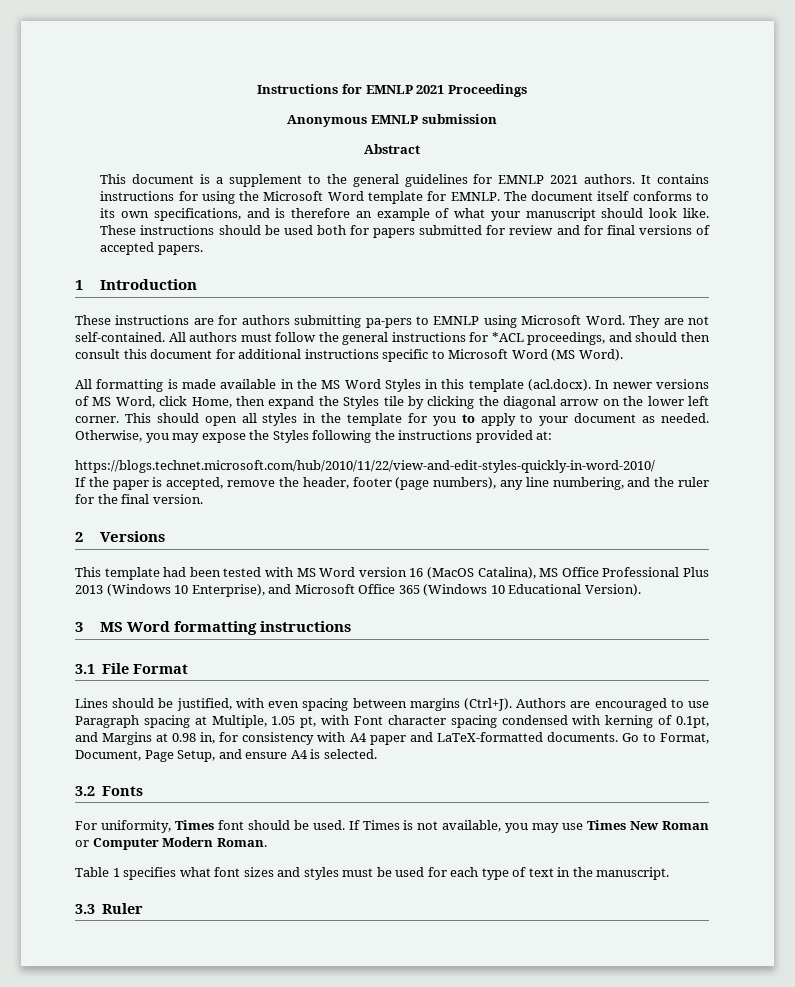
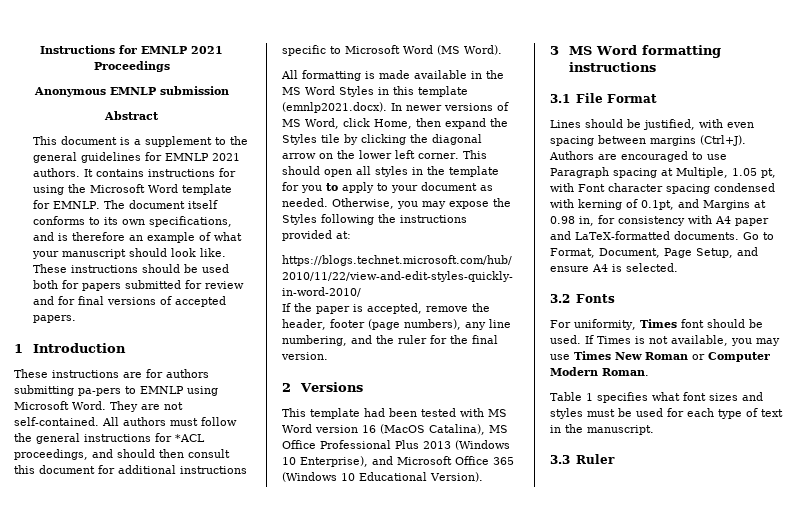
[528,379,592,391] (acl.docx). -> [282,102,387,113] (emnlp2021.docx).

